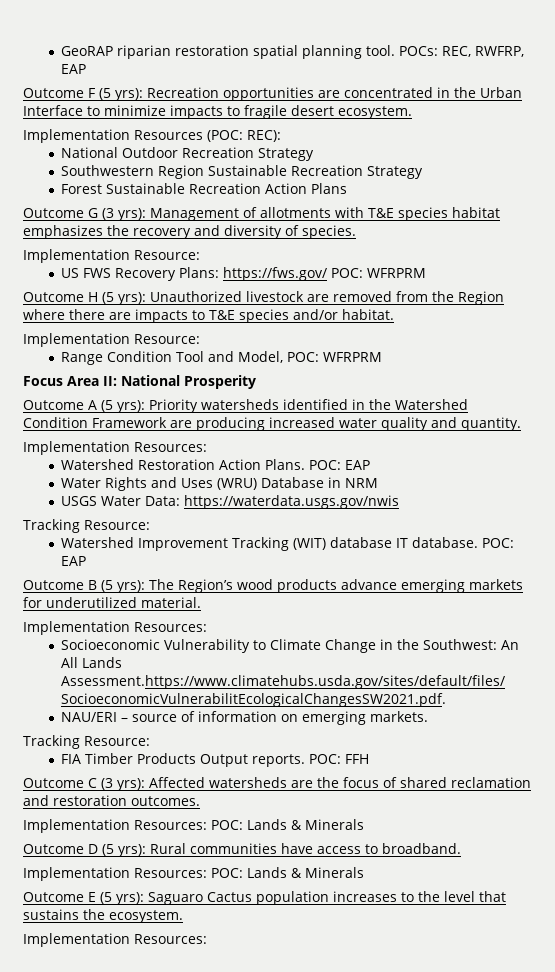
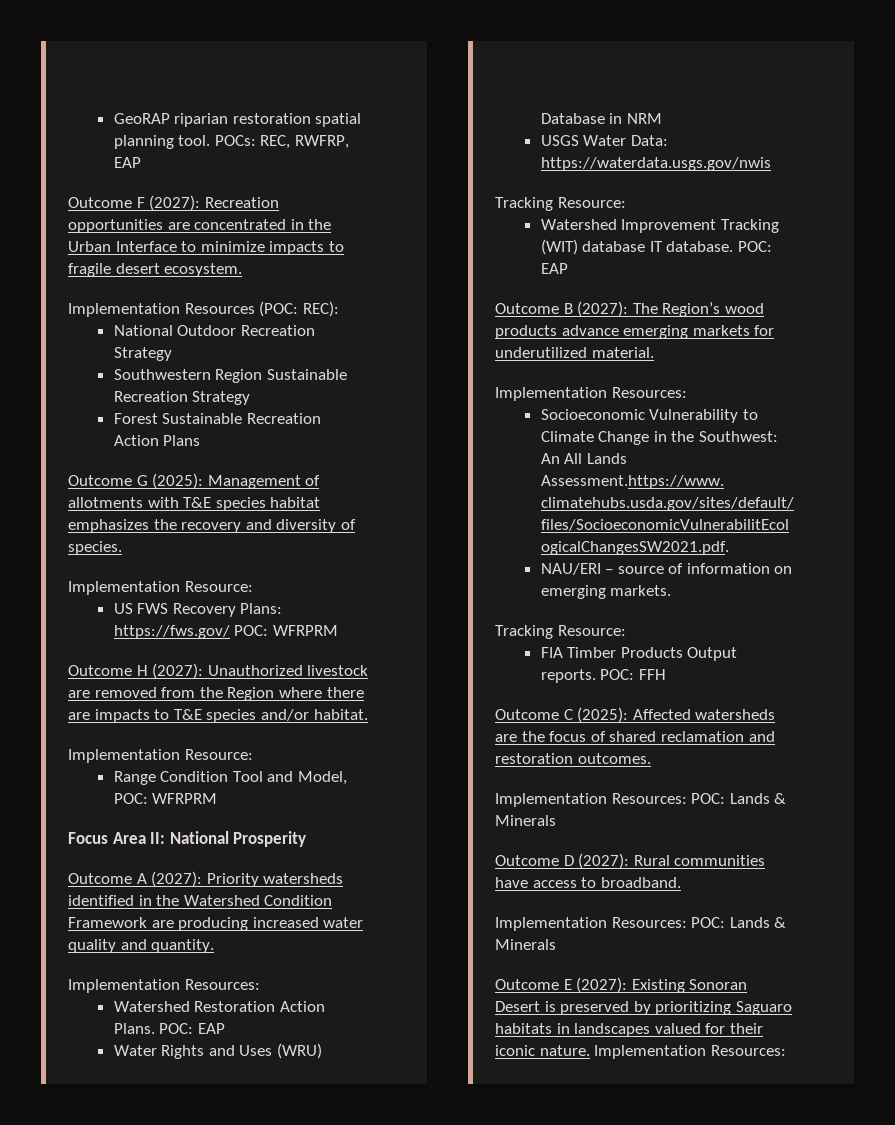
[99,88,143,101] (5 yrs): -> [149,195,201,211] (2027):
[102,208,146,221] (3 yrs): -> [152,473,204,489] (2025):
[102,292,146,305] (5 yrs): -> [152,663,204,679] (2027):
[101,400,145,413] (5 yrs): -> [151,871,203,887] (2027):
[101,580,145,593] (5 yrs): -> [577,301,629,317] (2027):
[101,778,145,791] (3 yrs): -> [577,707,629,723] (2025):
[102,844,146,857] (5 yrs): -> [578,853,630,869] (2027):
[100,891,506,905] [23,909,183,923] (5 yrs): Saguaro Cactus population increases to the level that sustains the ecosystem. // -> [576,977,748,993] [495,1001,792,1015] [495,1023,763,1037] [495,1045,590,1056] (2027): Existing Sonoran Desert is preserved by prioritizing Saguaro habitats in landscapes valued for their iconic nature.

